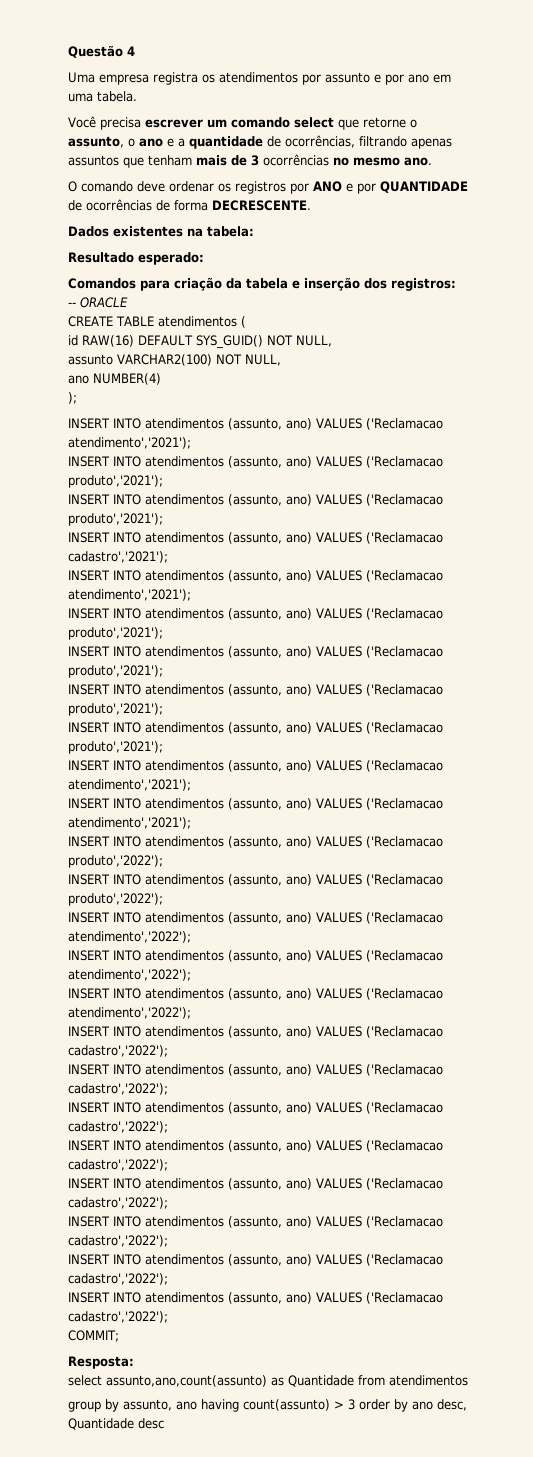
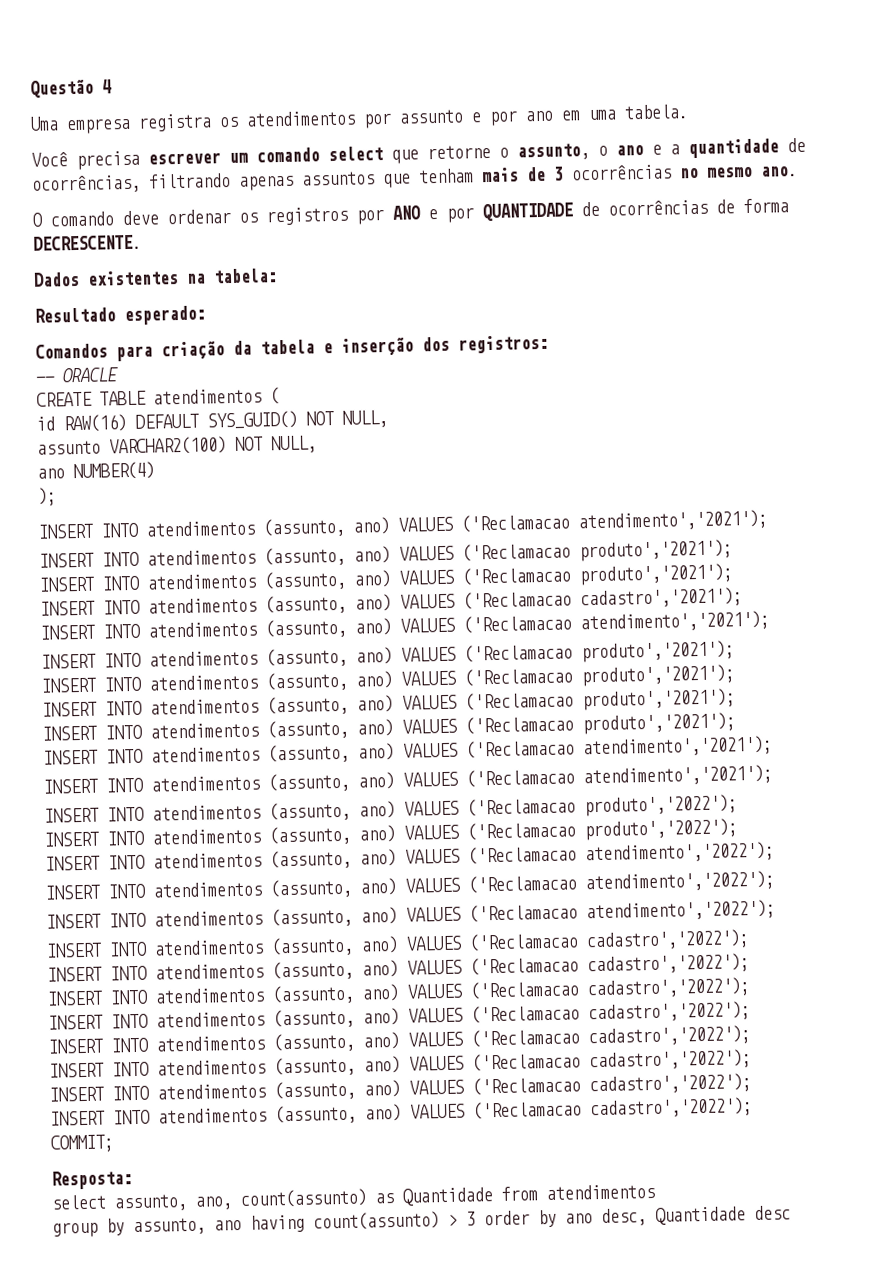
[106,1375,267,1387] assunto,ano,count(assunto) -> [114,1188,368,1212] assunto, ano, count(assunto)

